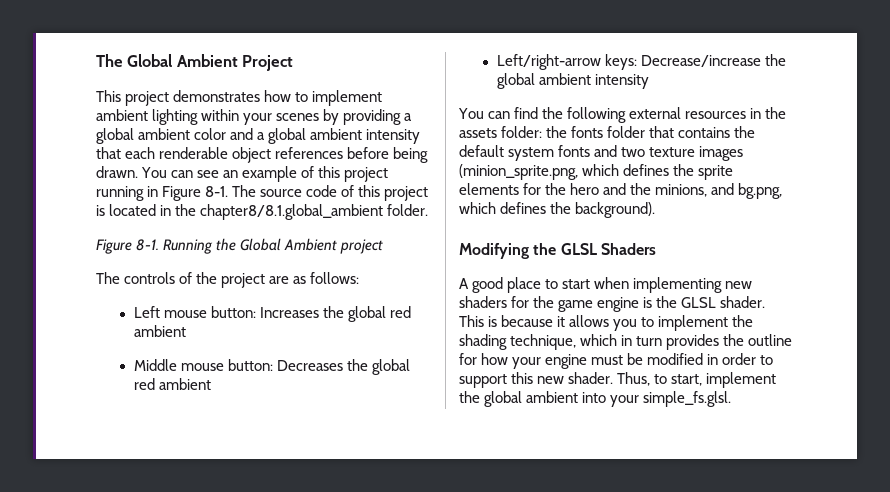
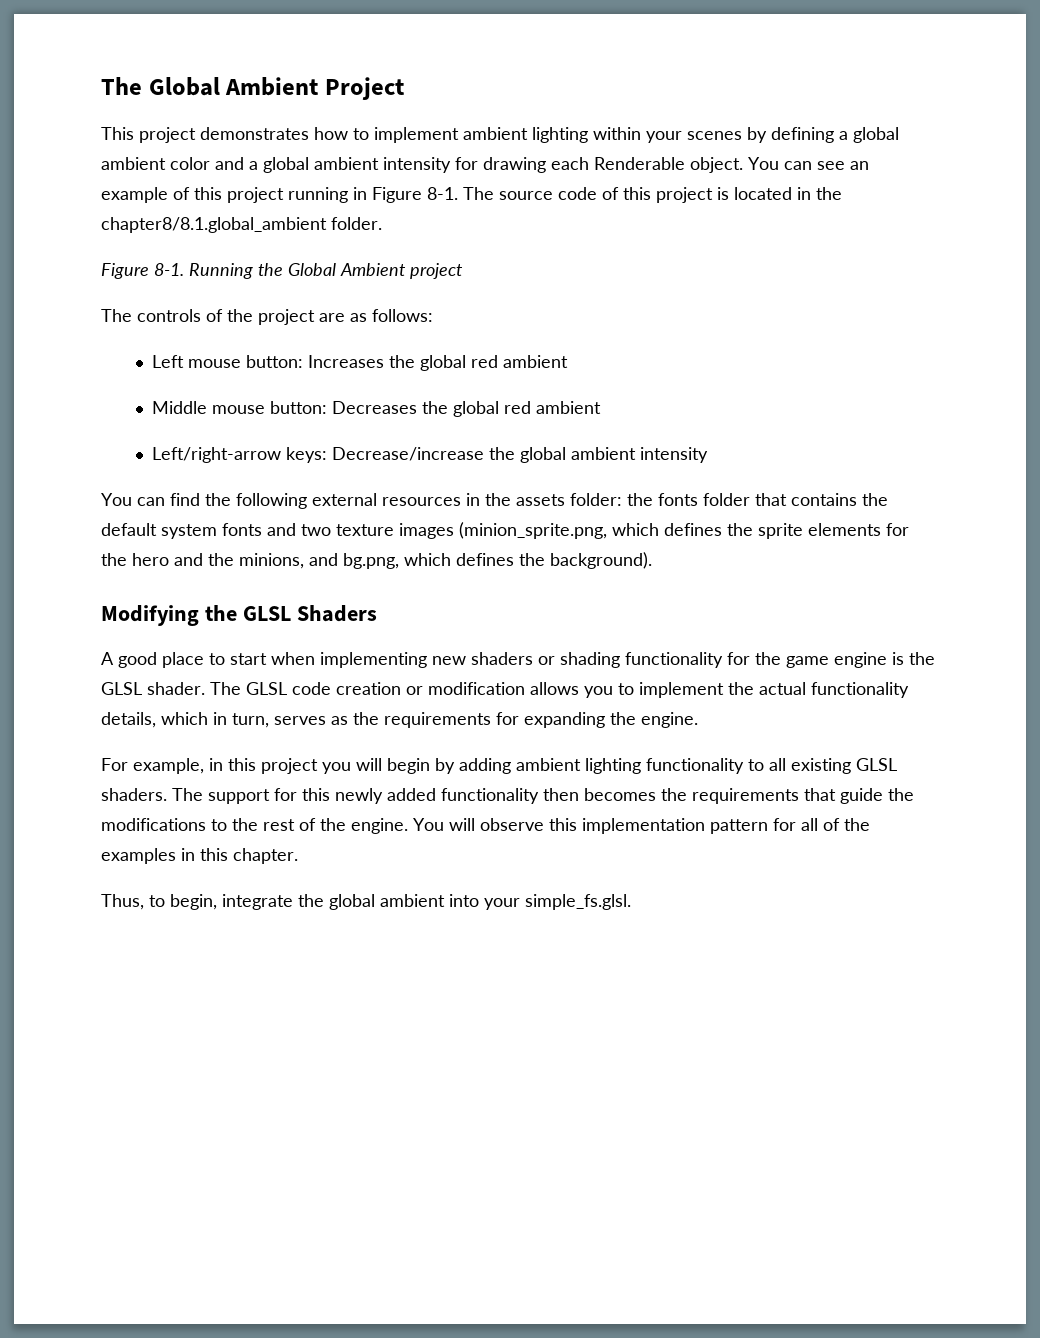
[343,109,402,125] providing -> [771,127,834,143] defining
[96,147,429,163] [96,166,138,178] that each renderable object references before being drawn. -> [455,157,743,173] for drawing each Renderable object.
(507, 302) none -> [538,652,723,668] or shading functionality
[459,315,566,327] This is because it -> [210,682,525,695] The GLSL code creation or modification
[459,334,793,350] [459,353,774,369] [459,372,777,388] shading technique, which in turn provides the outline for how your engine must be modified in order to support this new shader. Thus, to start, implement -> [759,682,909,698] [101,712,698,728] [101,758,897,774] [101,788,914,804] [101,818,870,834] [101,848,298,864] [101,894,293,910] actual functionality details, which in turn, serves as the requirements for expanding the engine. // For example, in this project you will begin by adding ambient lighting functionality to all existing GLSL shaders. The support for this newly added functionality then becomes the requirements that guide the modifications to the rest of the engine. You will observe this implementation pattern for all of the examples in this chapter. // Thus, to begin, integrate

